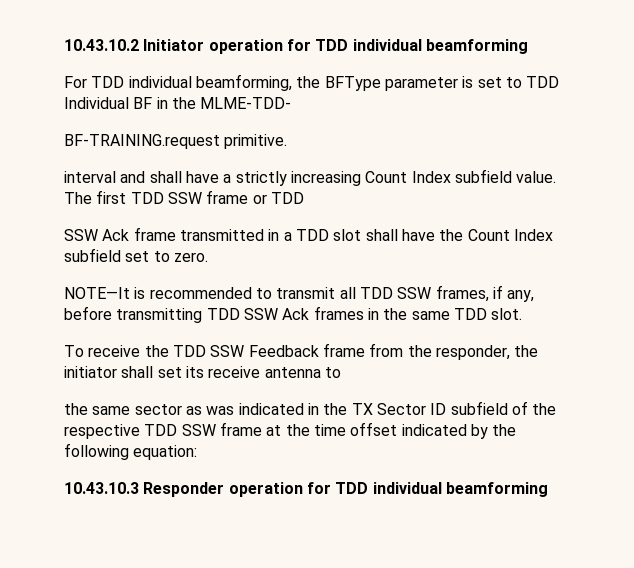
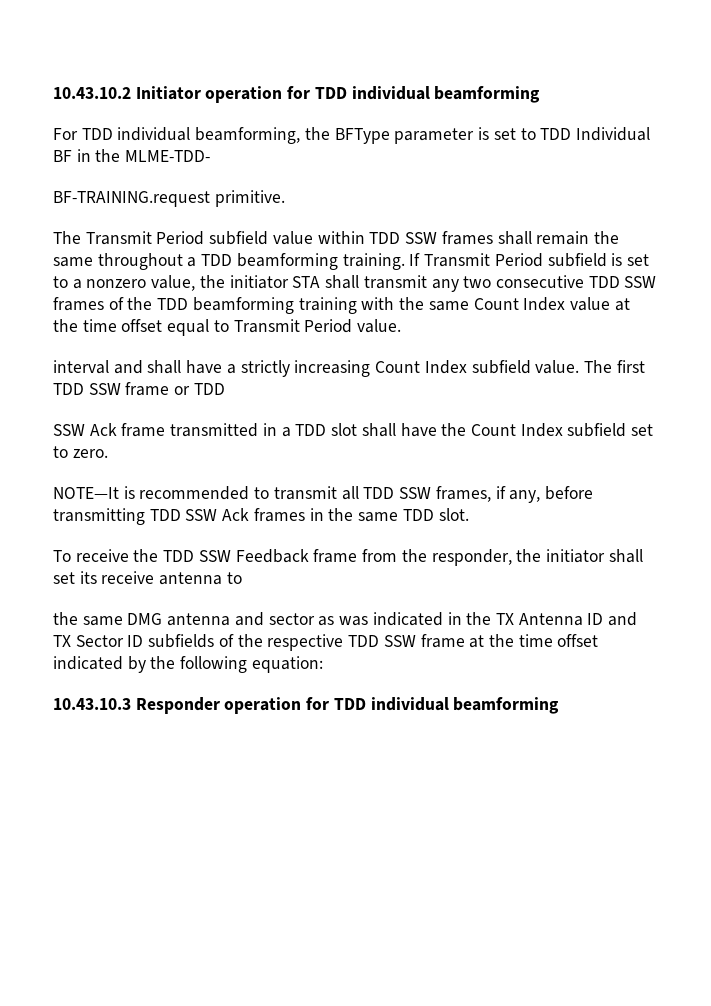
(288, 141) none -> [53,231,619,245] [53,253,649,270] [53,275,657,292] [53,297,630,314] [53,319,402,336] // The Transmit Period subfield value within TDD SSW frames shall remain the same throughout a TDD beamforming training. If Transmit Period subfield is set to a nonzero value, the initiator STA shall transmit any two consecutive TDD SSW frames of the TDD beamforming training with the same Count Index value at the time offset equal to Transmit Period value.
(131, 410) none -> [127,612,264,626] DMG antenna and
(373, 409) none -> [518,612,638,626] [53,635,71,647] Antenna ID and TX
[450,401,508,415] subfield -> [148,634,215,648] subfields

